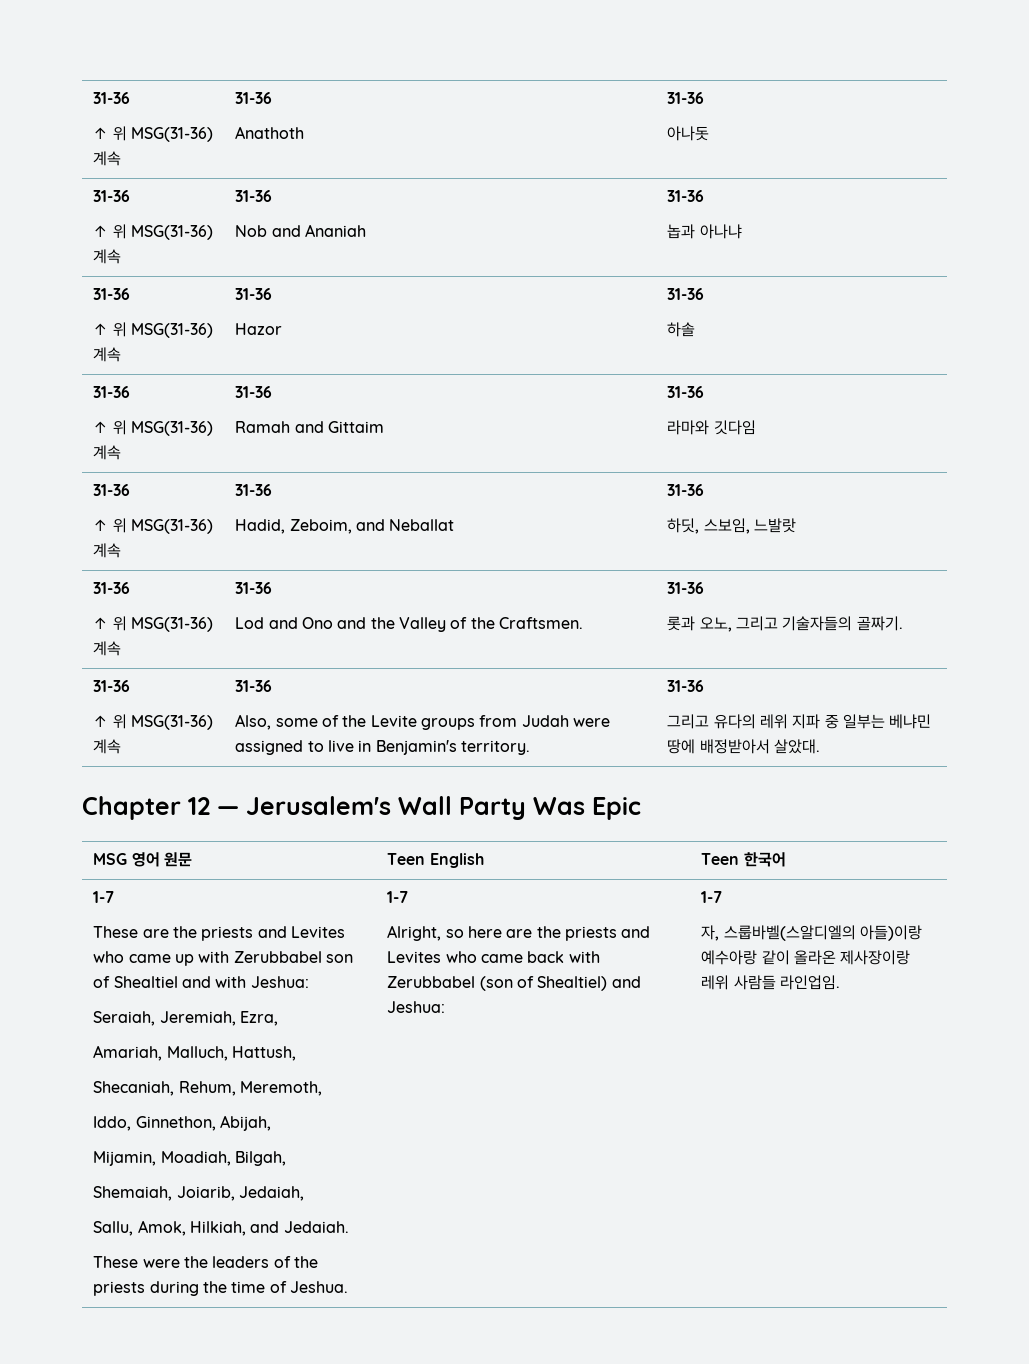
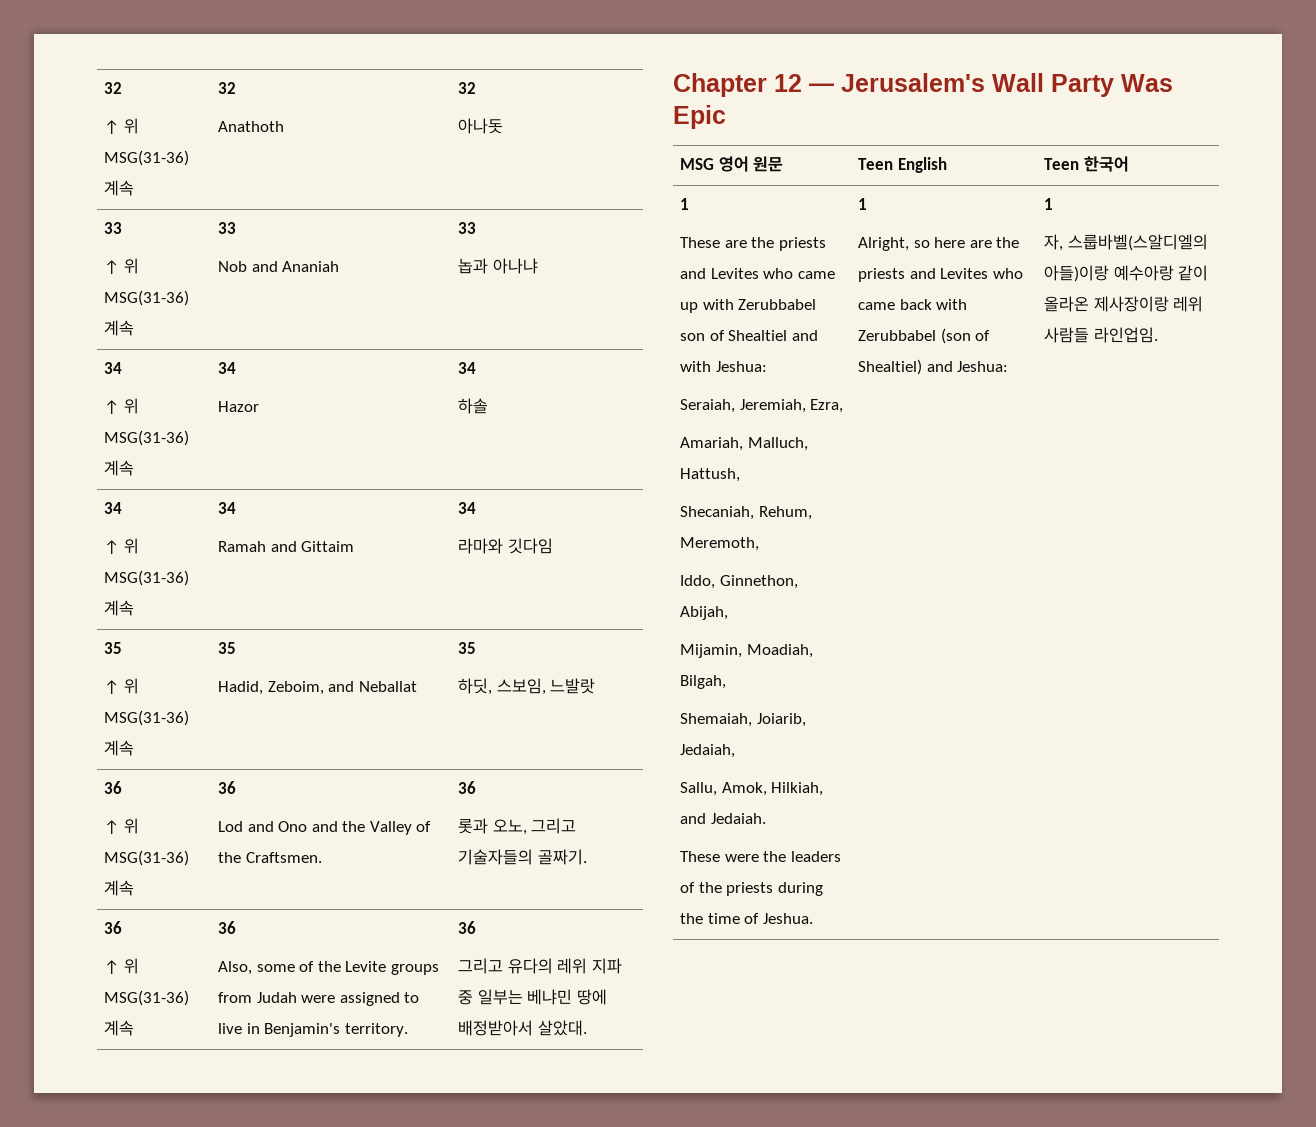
[93,92,131,104] [93,126,213,142] [93,151,122,166] [235,92,273,104] 31-36 // ↑ 위 MSG(31-36) 계속 | 31-36 -> [103,82,122,94] [103,118,139,134] [103,150,189,166] [103,180,134,196] [217,82,236,94] 32 // ↑ 위 MSG(31-36) 계속 | 32
[667,92,705,104] 31-36 -> [457,82,476,94] 32
[93,190,131,202] [93,224,213,240] [93,249,122,264] [235,190,273,202] 31-36 // ↑ 위 MSG(31-36) 계속 | 31-36 -> [103,222,122,234] [103,258,139,274] [103,290,189,306] [103,320,134,336] [217,222,236,234] 33 // ↑ 위 MSG(31-36) 계속 | 33
[667,190,705,202] 31-36 -> [457,222,476,234] 33
[93,288,131,300] [93,322,213,338] [93,347,122,362] [235,288,273,300] 31-36 // ↑ 위 MSG(31-36) 계속 | 31-36 -> [103,362,122,374] [103,398,139,414] [103,430,189,446] [103,460,134,476] [217,362,236,374] 34 // ↑ 위 MSG(31-36) 계속 | 34
[667,288,705,300] 31-36 -> [457,362,476,374] 34
[93,386,131,398] [93,420,213,436] [93,445,122,460] [235,386,273,398] 31-36 // ↑ 위 MSG(31-36) 계속 | 31-36 -> [103,502,122,514] [103,538,139,554] [103,570,189,586] [103,600,134,616] [217,502,236,514] 34 // ↑ 위 MSG(31-36) 계속 | 34
[667,386,705,398] 31-36 -> [457,502,476,514] 34
[93,484,131,496] [93,518,213,534] [93,543,122,558] [235,484,273,496] 31-36 // ↑ 위 MSG(31-36) 계속 | 31-36 -> [103,642,122,654] [103,678,139,694] [103,710,189,726] [103,740,134,756] [217,642,236,654] 35 // ↑ 위 MSG(31-36) 계속 | 35
[667,484,705,496] 31-36 -> [457,642,476,654] 35
[93,582,131,594] [93,616,213,632] [93,641,122,656] [235,582,273,594] 31-36 // ↑ 위 MSG(31-36) 계속 | 31-36 -> [103,781,122,794] [103,818,139,834] [103,850,189,866] [103,880,134,896] [217,781,236,794] 36 // ↑ 위 MSG(31-36) 계속 | 36
[667,582,705,594] 31-36 -> [457,781,476,794] 36
[93,680,131,692] [93,714,213,730] [93,739,122,754] [235,680,273,692] 31-36 // ↑ 위 MSG(31-36) 계속 | 31-36 -> [103,921,122,934] [103,958,139,974] [103,990,189,1006] [103,1020,134,1036] [217,921,236,934] 36 // ↑ 위 MSG(31-36) 계속 | 36
[667,680,705,692] 31-36 -> [457,921,476,934] 36
[93,891,115,903] 1-7 -> [679,198,689,210] 1
[387,891,409,903] 1-7 -> [857,198,867,210] 1
[701,891,723,903] 1-7 -> [1043,198,1053,210] 1

